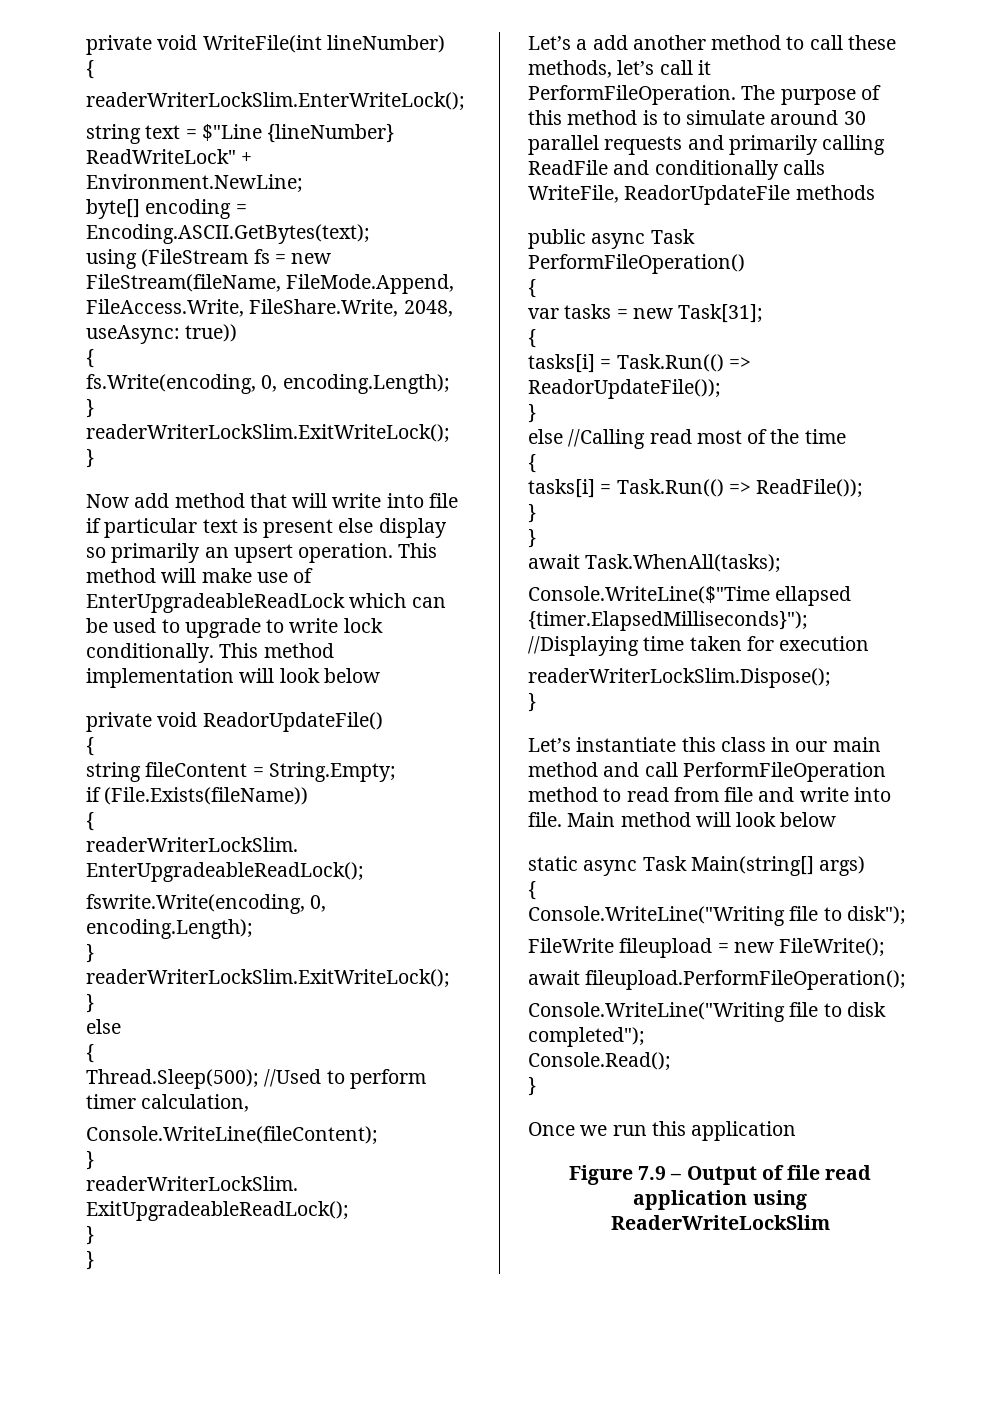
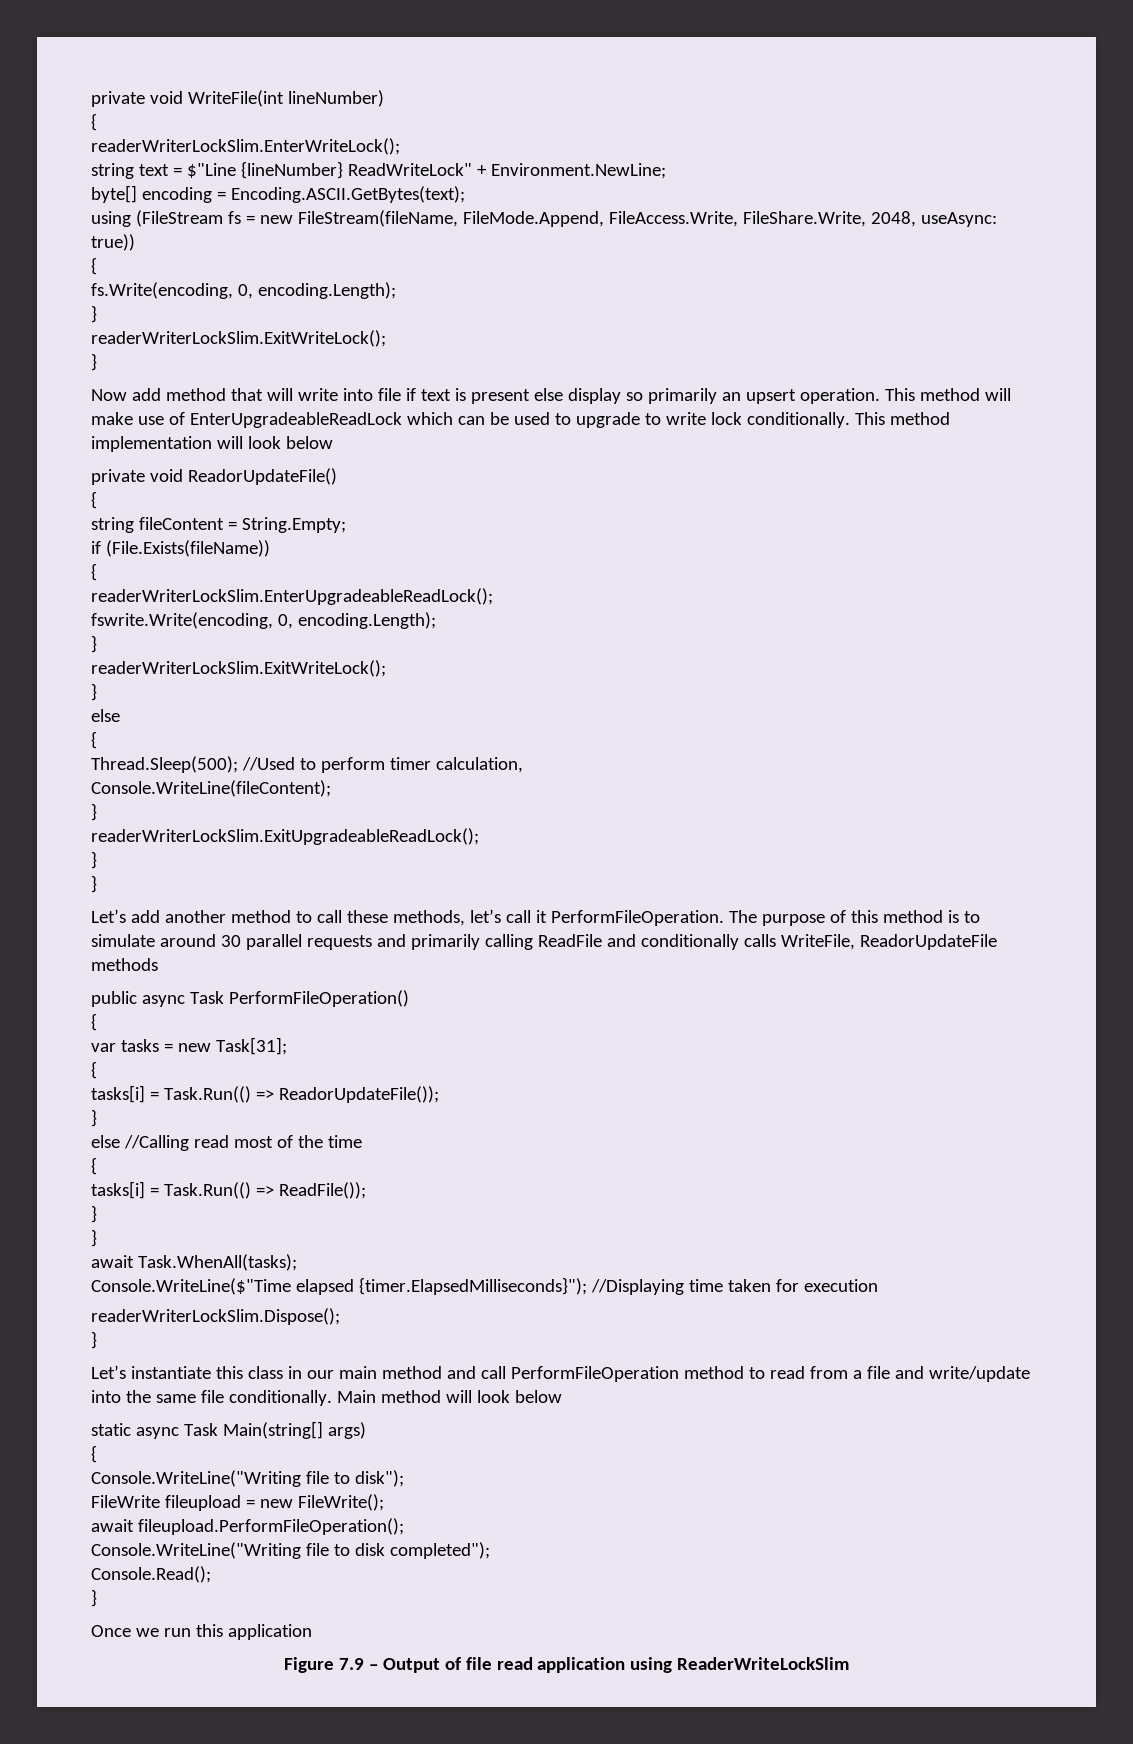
[104,518,198,538] particular -> (416, 394) none
[576,39,588,50] a -> (126, 916) none
[775,586,852,606] ellapsed -> [295,1279,354,1295] elapsed
(719, 794) none -> [852,1370,862,1379] a
[799,787,891,802] [528,812,562,827] write into file. -> [928,1366,1030,1382] [91,1390,332,1406] write/update into the same file conditionally.

